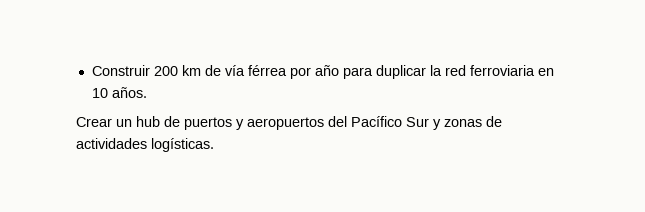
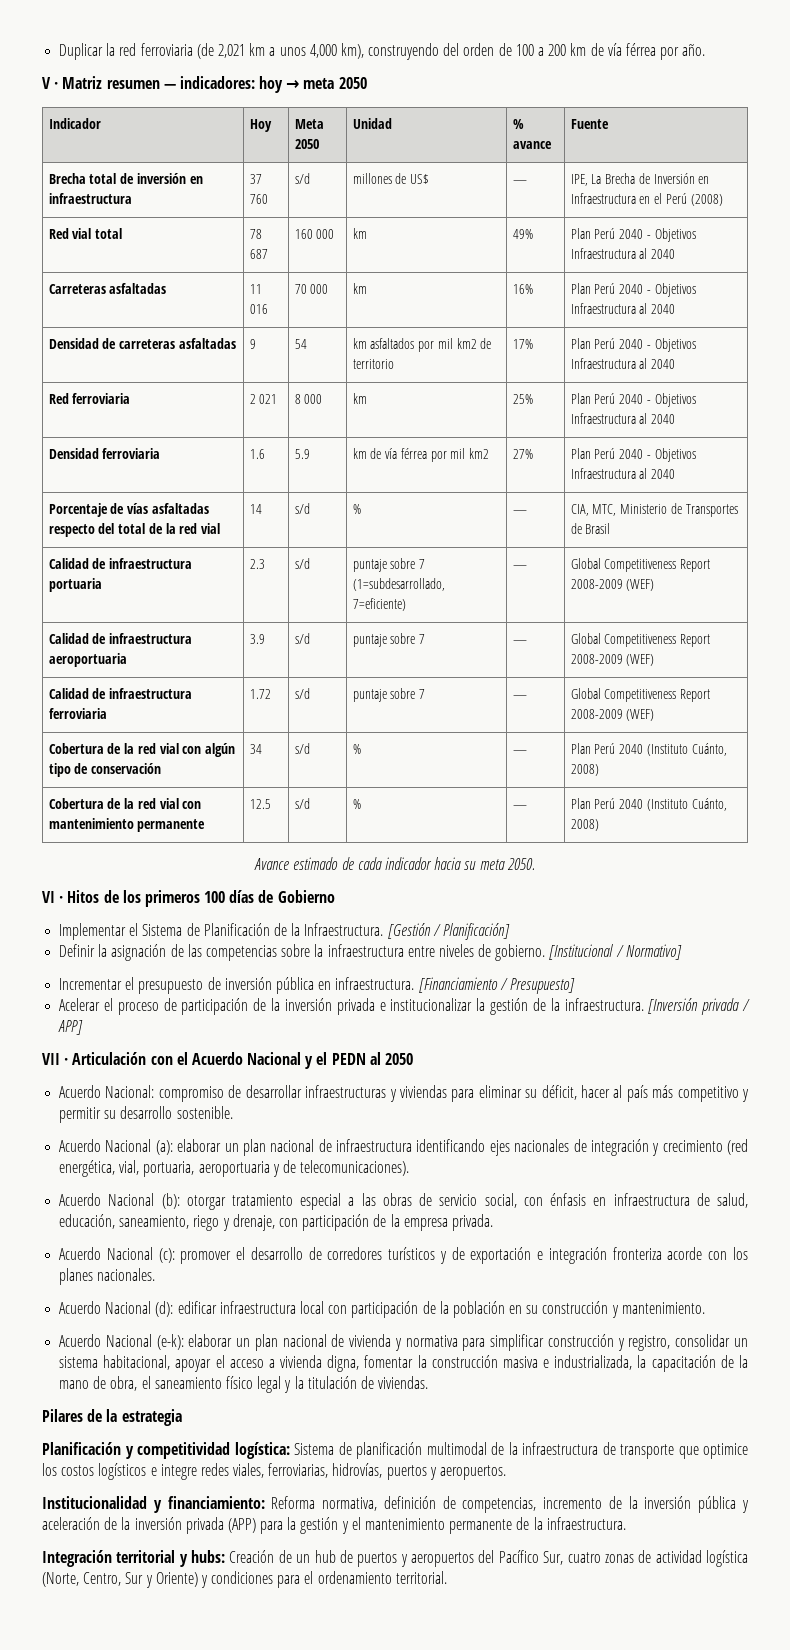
[91,65,150,76] Construir -> [59,43,545,60] Duplicar la red ferroviaria (de 2,021 km a unos 4,000 km), construyendo del orden de 100 a
[314,65,554,79] [91,87,147,98] [76,117,112,127] año para duplicar la red ferroviaria en 10 años. // Crear -> [682,43,706,56] [42,76,367,93] [48,118,101,129] [249,119,272,132] [294,119,324,129] [294,139,319,149] [352,118,392,129] [512,119,524,129] [512,141,552,149] [570,119,609,129] [48,173,203,184] [48,193,132,204] [249,174,262,184] [249,194,268,204] [294,173,310,184] [352,173,430,184] [512,180,527,184] [570,173,710,186] [570,193,723,206] [48,228,123,239] [249,229,262,239] [249,249,268,259] [294,229,335,239] [352,228,367,239] [512,229,533,239] [570,228,696,242] [570,248,676,259] [48,283,167,294] [249,284,262,294] [249,304,268,314] [294,284,329,294] [352,283,367,294] [512,284,533,294] [570,283,696,297] [570,303,676,314] [48,338,236,349] [249,339,256,349] [294,339,307,349] [352,338,492,352] [352,359,394,369] [512,339,533,349] [570,338,696,352] [570,358,676,369] [48,393,131,404] [249,394,278,404] [294,394,323,404] [352,393,367,404] [512,394,533,404] [570,393,696,407] [570,413,676,424] [48,448,161,459] [249,449,265,459] [294,449,310,459] [352,448,490,462] [512,449,533,459] [570,448,696,462] [570,468,676,479] [48,503,209,517] [48,523,221,537] [249,504,262,514] [294,503,310,514] [352,504,361,514] [512,510,527,514] [570,503,738,517] [570,523,611,534] [48,558,193,569] [48,578,102,592] [249,559,265,569] [294,558,310,569] [352,558,426,572] [352,578,445,591] [352,598,406,611] [512,565,527,569] [570,558,711,572] [570,579,655,591] [48,633,193,644] [48,653,127,667] [249,634,265,644] [294,633,310,644] [352,633,426,647] [512,640,527,644] [570,633,711,647] [570,654,655,666] [48,688,193,699] [48,708,107,719] [249,689,271,699] [294,688,310,699] [352,688,426,702] [512,695,527,699] [570,688,711,702] [570,709,655,721] [48,743,236,757] [48,763,162,777] [249,744,262,754] [294,743,310,754] [352,744,361,754] [512,750,527,754] [570,743,727,756] [570,764,599,776] [48,798,202,809] [48,818,206,832] [249,799,271,809] [294,798,310,809] [352,799,361,809] [512,805,527,809] [570,798,727,811] [570,819,599,831] [254,857,535,870] [42,890,335,907] [59,923,510,940] [59,944,682,961] [59,977,575,994] [59,998,750,1015] [58,1020,84,1035] [42,1052,414,1069] [59,1085,749,1102] [59,1106,233,1123] [59,1139,749,1156] [59,1160,410,1177] [59,1193,749,1210] [59,1214,493,1231] [59,1247,748,1264] [59,1268,156,1285] [59,1301,705,1318] [59,1334,748,1351] [59,1355,748,1372] [59,1376,429,1393] [42,1409,182,1426] [42,1442,748,1459] [42,1463,507,1480] [42,1496,749,1513] [42,1517,626,1534] [42,1550,292,1567] año. // V · Matriz resumen — indicadores: hoy → meta 2050 // Indicador | Hoy | Meta 2050 | Unidad | % avance | Fuente // Brecha total de inversión en infraestructura | 37 760 | s/d | millones de US$ | — | IPE, La Brecha de Inversión en Infraestructura en el Perú (2008) // Red vial total | 78 687 | 160 000 | km | 49% | Plan Perú 2040 - Objetivos Infraestructura al 2040 // Carreteras asfaltadas | 11 016 | 70 000 | km | 16% | Plan Perú 2040 - Objetivos Infraestructura al 2040 // Densidad de carreteras asfaltadas | 9 | 54 | km asfaltados por mil km2 de territorio | 17% | Plan Perú 2040 - Objetivos Infraestructura al 2040 // Red ferroviaria | 2 021 | 8 000 | km | 25% | Plan Perú 2040 - Objetivos Infraestructura al 2040 // Densidad ferroviaria | 1.6 | 5.9 | km de vía férrea por mil km2 | 27% | Plan Perú 2040 - Objetivos Infraestructura al 2040 // Porcentaje de vías asfaltadas respecto del total de la red vial | 14 | s/d | % | — | CIA, MTC, Ministerio de Transportes de Brasil // Calidad de infraestructura portuaria | 2.3 | s/d | puntaje sobre 7 (1=subdesarrollado, 7=eficiente) | — | Global Competitiveness Report 2008-2009 (WEF) // Calidad de infraestructura aeroportuaria | 3.9 | s/d | puntaje sobre 7 | — | Global Competitiveness Report 2008-2009 (WEF) // Calidad de infraestructura ferroviaria | 1.72 | s/d | puntaje sobre 7 | — | Global Competitiveness Report 2008-2009 (WEF) // Cobertura de la red vial con algún tipo de conservación | 34 | s/d | % | — | Plan Perú 2040 (Instituto Cuánto, 2008) // Cobertura de la red vial con mantenimiento permanente | 12.5 | s/d | % | — | Plan Perú 2040 (Instituto Cuánto, 2008) // Avance estimado de cada indicador hacia su meta 2050. // VI · Hitos de los primeros 100 días de Gobierno // Implementar el Sistema de Planificación de la Infraestructura. [Gestión / Planificación] // Definir la asignación de las competencias sobre la infraestructura entre niveles de gobierno. [Institucional / Normativo] // Incrementar el presupuesto de inversión pública en infraestructura. [Financiamiento / Presupuesto] // Acelerar el proceso de participación de la inversión privada e institucionalizar la gestión de la infraestructura. [Inversión privada / APP] // VII · Articulación con el Acuerdo Nacional y el PEDN al 2050 // Acuerdo Nacional: compromiso de desarrollar infraestructuras y viviendas para eliminar su déficit, hacer al país más competitivo y permitir su desarrollo sostenible. // Acuerdo Nacional (a): elaborar un plan nacional de infraestructura identificando ejes nacionales de integración y crecimiento (red energética, vial, portuaria, aeroportuaria y de telecomunicaciones). // Acuerdo Nacional (b): otorgar tratamiento especial a las obras de servicio social, con énfasis en infraestructura de salud, educación, saneamiento, riego y drenaje, con participación de la empresa privada. // Acuerdo Nacional (c): promover el desarrollo de corredores turísticos y de exportación e integración fronteriza acorde con los planes nacionales. // Acuerdo Nacional (d): edificar infraestructura local con participación de la población en su construcción y mantenimiento. // Acuerdo Nacional (e-k): elaborar un plan nacional de vivienda y normativa para simplificar construcción y registro, consolidar un sistema habitacional, apoyar el acceso a vivienda digna, fomentar la construcción masiva e industrializada, la capacitación de la mano de obra, el saneamiento físico legal y la titulación de viviendas. // Pilares de la estrategia // Planificación y competitividad logística: Sistema de planificación multimodal de la infraestructura de transporte que optimice los costos logísticos e integre redes viales, ferroviarias, hidrovías, puertos y aeropuertos. // Institucionalidad y financiamiento: Reforma normativa, definición de competencias, incremento de la inversión pública y aceleración de la inversión privada (APP) para la gestión y el mantenimiento permanente de la infraestructura. // Integración territorial y hubs: Creación de
[406,116,502,130] [76,138,214,152] Sur y zonas de actividades logísticas. -> [543,1550,748,1567] [42,1571,447,1588] Sur, cuatro zonas de actividad logística (Norte, Centro, Sur y Oriente) y condiciones para el ordenamiento territorial.

